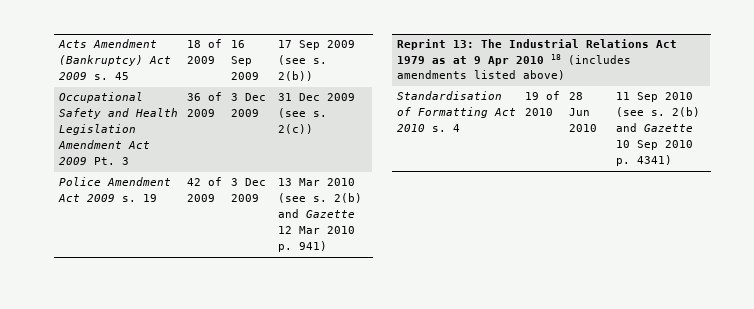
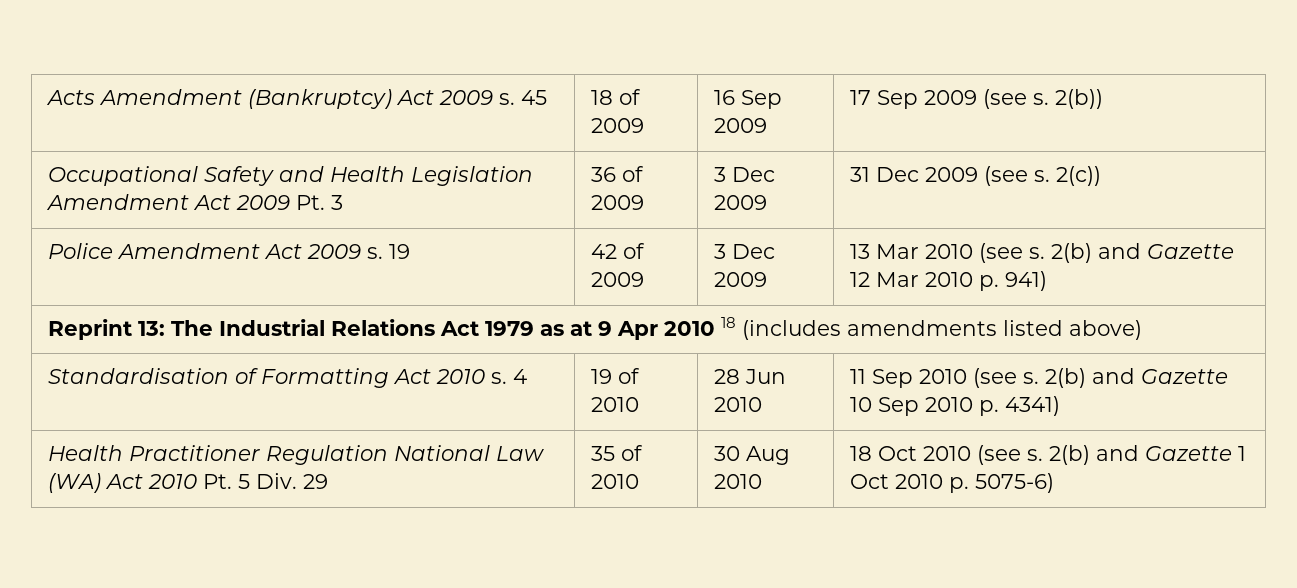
(672, 160) none -> [47,445,544,465] [47,473,328,493] [590,445,643,461] [590,474,639,489] [713,446,790,465] [713,474,762,489] [849,445,1246,465] [849,473,1054,493] // Health Practitioner Regulation National Law (WA) Act 2010 Pt. 5 Div. 29 | 35 of 2010 | 30 Aug 2010 | 18 Oct 2010 (see s. 2(b) and Gazette 1 Oct 2010 p. 5075-6)

